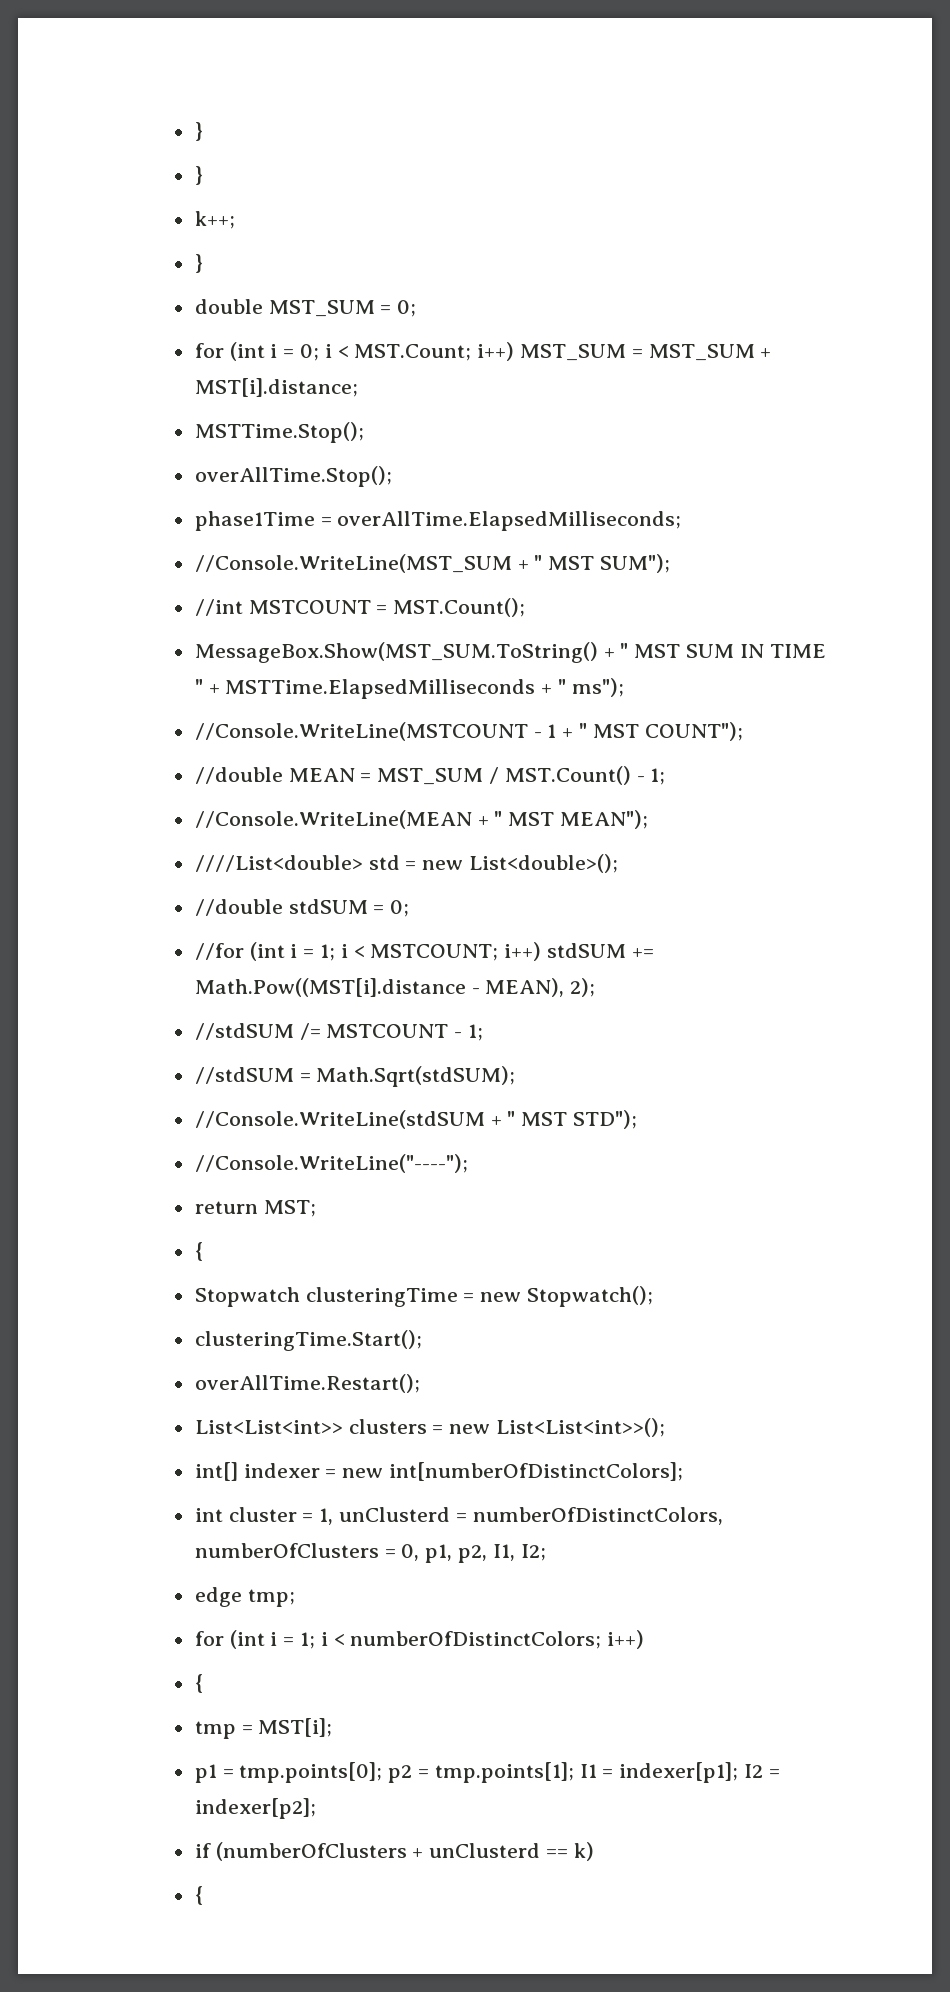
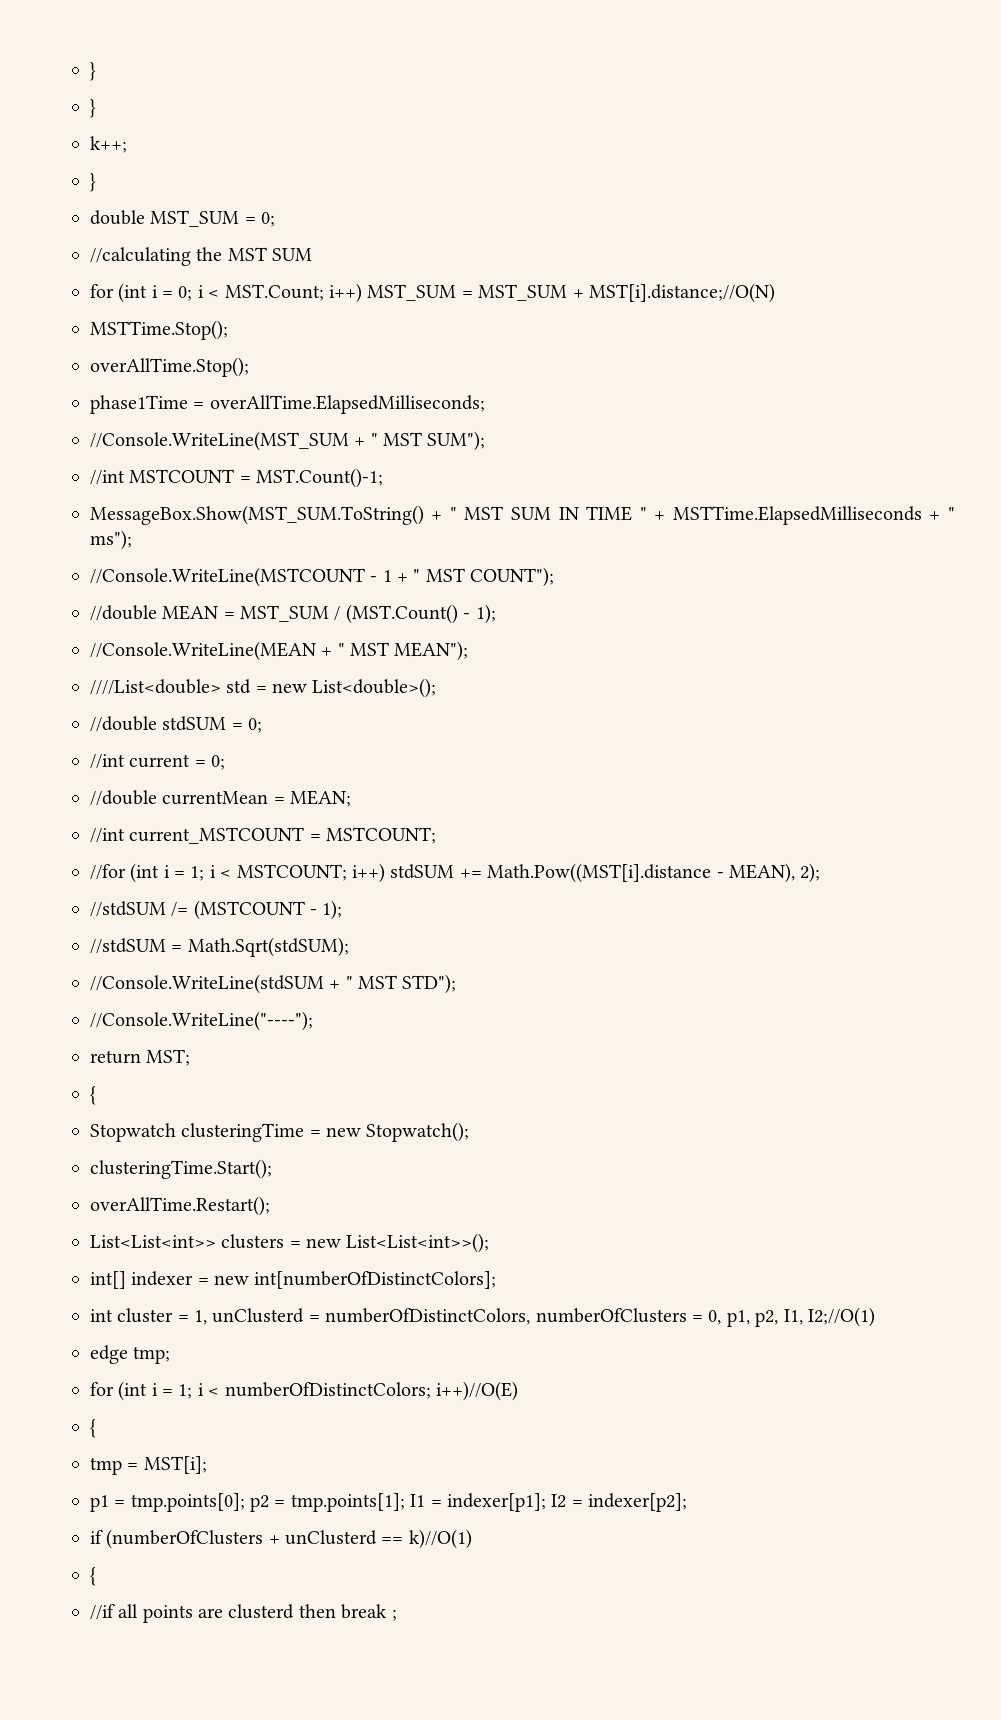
(417, 308) none -> [89,247,312,266] // //calculating the MST SUM
[194,378,358,397] MST[i].distance; -> [588,283,775,303] MST[i].distance;//O(N)
[393,598,526,617] MST.Count(); -> [255,468,383,488] MST.Count()-1;
[504,766,666,785] MST.Count() - 1; -> [345,604,496,624] (MST.Count() - 1);
(410, 908) none -> [89,754,225,770] [89,790,351,807] [89,827,436,844] // //int current = 0; // //double currentMean = MEAN; // //int current_MSTCOUNT = MSTCOUNT;
[326,1024,483,1041] MSTCOUNT - 1; -> [193,900,343,920] (MSTCOUNT - 1);
[520,1544,546,1561] I2; -> [807,1307,875,1327] I2;//O(1)
[607,1630,645,1649] i++) -> [435,1381,518,1401] i++)//O(E)
[573,1842,594,1861] [194,1886,203,1905] k) // { -> [408,1529,472,1549] [89,1567,96,1586] [89,1604,397,1623] k)//O(1) // { // //if all points are clusterd then break ;

